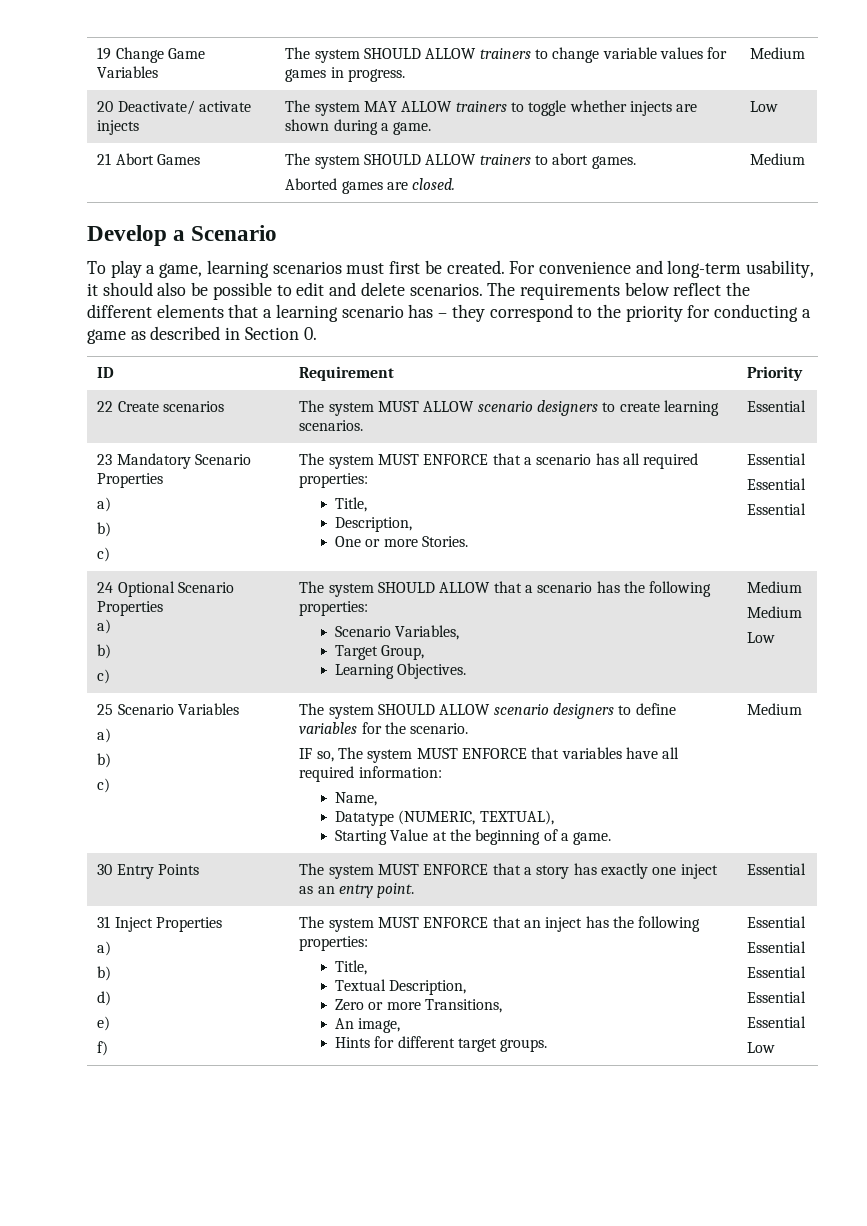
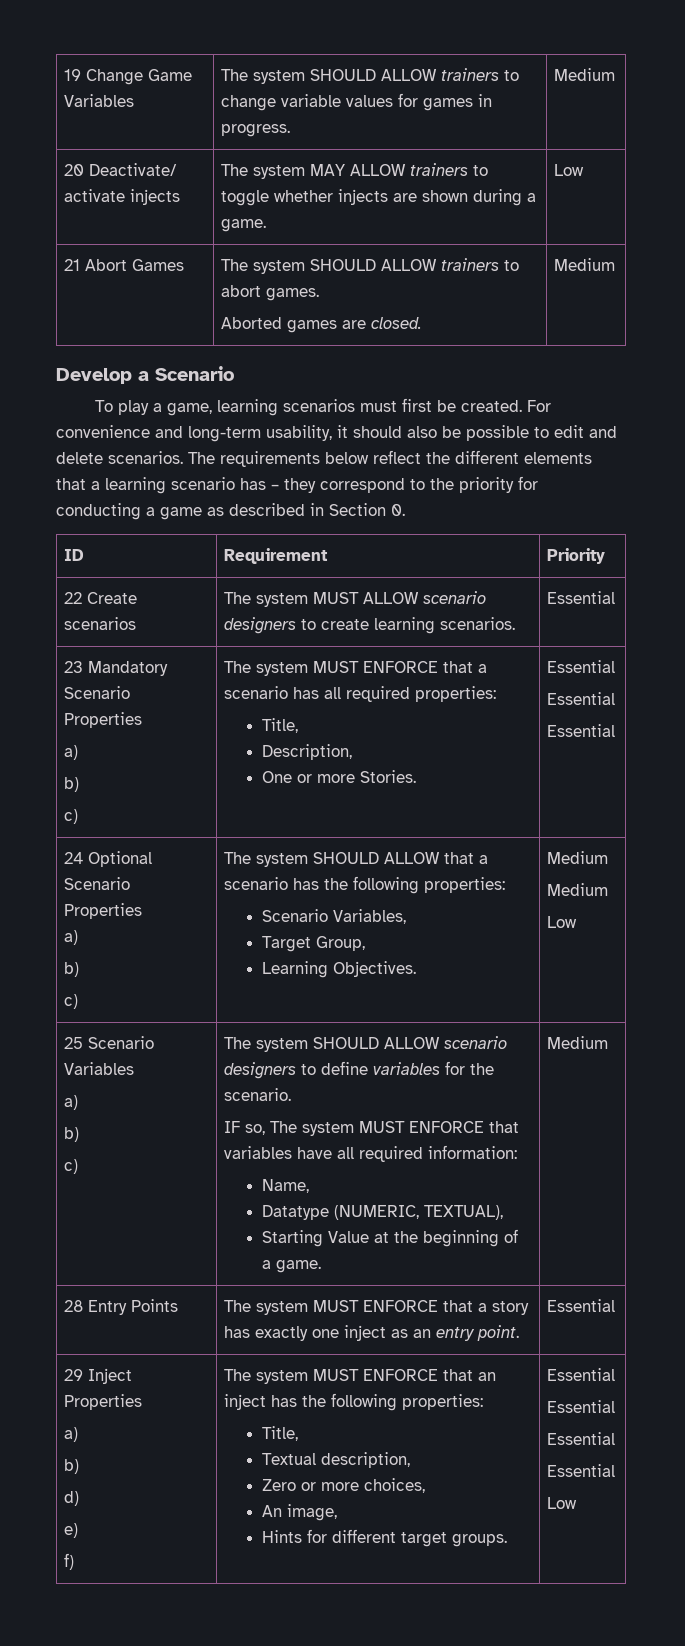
[97,864,113,875] 30 -> [64,1300,84,1312] 28
[97,916,111,928] 31 -> [64,1369,84,1381] 29
[389,980,467,995] Description, -> [321,1452,411,1468] description,
[425,999,503,1013] Transitions, -> [364,1478,426,1493] choices,
[747,1016,807,1028] // Essential -> (616, 1470) none

